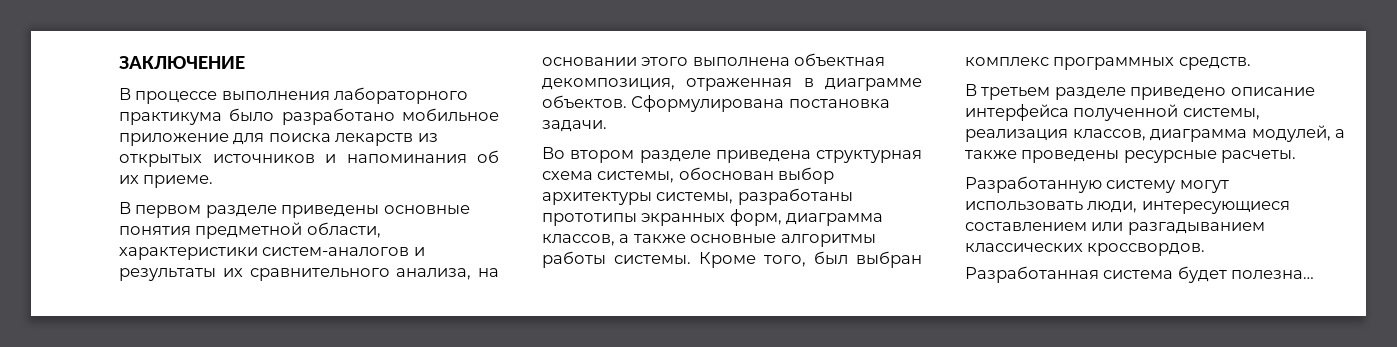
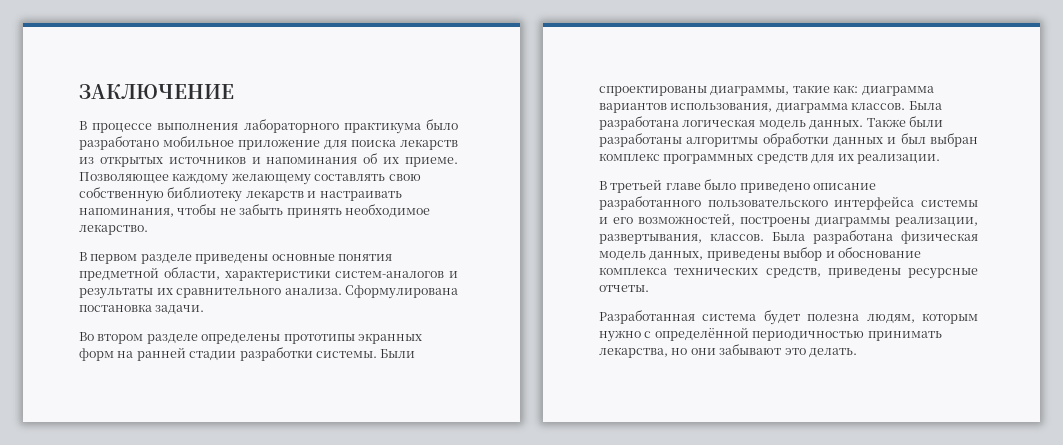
(214, 181) none -> [79,172,421,185] [79,187,402,202] [79,204,430,218] [79,224,148,235] Позволяющее каждому желающему составлять свою собственную библиотеку лекарств и настраивать напоминания, чтобы не забыть принять необходимое лекарство.
[396,268,499,280] [542,53,886,67] [542,78,922,91] [542,95,627,108] анализа, на основании этого выполнена объектная декомпозиция, отраженная в диаграмме объектов. -> [284,288,342,295] анализа.
[715,150,922,163] [542,167,835,184] [542,188,853,205] [542,209,884,226] [542,234,876,247] [542,251,922,268] [965,57,1251,70] [965,84,1315,100] [965,104,1260,121] [965,125,1345,142] [965,150,1297,163] [965,176,1229,193] [965,201,1290,214] [965,222,1265,235] [965,243,1206,256] [965,266,1315,283] приведена структурная схема системы, обоснован выбор архитектуры системы, разработаны прототипы экранных форм, диаграмма классов, а также основные алгоритмы работы системы. Кроме того, был выбран комплекс программных средств. // В третьем разделе приведено описание интерфейса полученной системы, реализация классов, диаграмма модулей, а также проведены ресурсные расчеты. // Разработанную систему могут использовать люди, интересующиеся составлением или разгадыванием классических кроссвордов. // Разработанная система будет полезна… -> [201,333,422,344] [79,347,416,361] [599,85,934,96] [599,101,942,113] [599,116,943,130] [599,133,978,147] [599,153,940,164] [599,179,876,193] [599,196,978,210] [599,213,978,227] [599,230,978,244] [599,247,921,261] [599,267,978,279] [599,285,649,292] [599,310,978,325] [599,327,942,342] [599,344,857,358] определены прототипы экранных форм на ранней стадии разработки системы. Были спроектированы диаграммы, такие как: диаграмма вариантов использования, диаграмма классов. Была разработана логическая модель данных. Также были разработаны алгоритмы обработки данных и был выбран комплекс программных средств для их реализации. // В третьей главе было приведено описание разработанного пользовательского интерфейса системы и его возможностей, построены диаграммы реализации, развертывания, классов. Была разработана физическая модель данных, приведены выбор и обоснование комплекса технических средств, приведены ресурсные отчеты. // Разработанная система будет полезна людям, которым нужно с определённой периодичностью принимать лекарства, но они забывают это делать.

